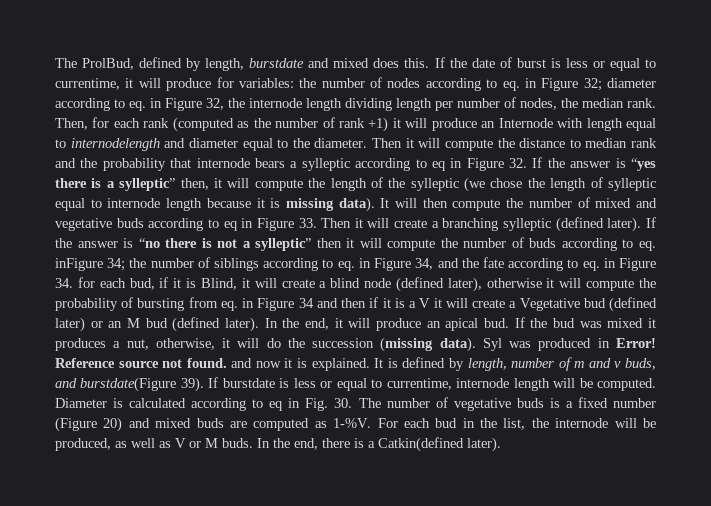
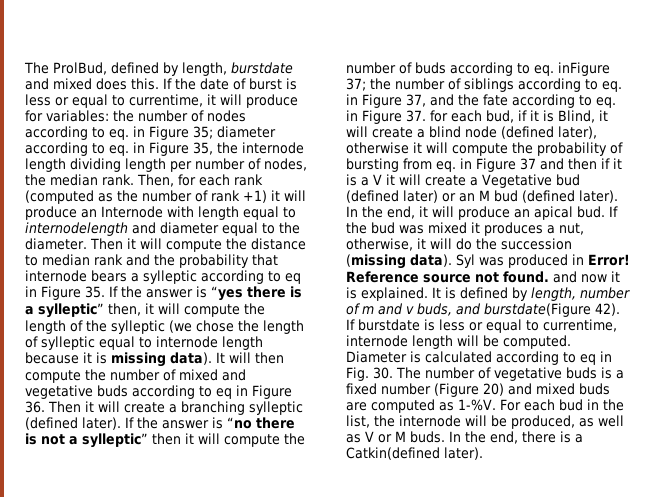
[583,78,602,91] 32; -> [192,126,213,139] 35;
[206,98,224,110] 32, -> [192,142,213,155] 35,
[509,158,528,168] 32. -> [84,286,105,298] 35.
[298,218,317,228] 33. -> [25,401,45,413] 36.
[107,258,126,271] 34; -> [346,78,366,91] 37;
[415,258,434,270] 34, -> [405,94,426,107] 37,
[55,278,73,288] 34. -> [405,110,426,122] 37.
[298,298,314,308] 34 -> [519,158,536,170] 37
[180,377,204,392] 39). -> [594,303,620,316] 42).

